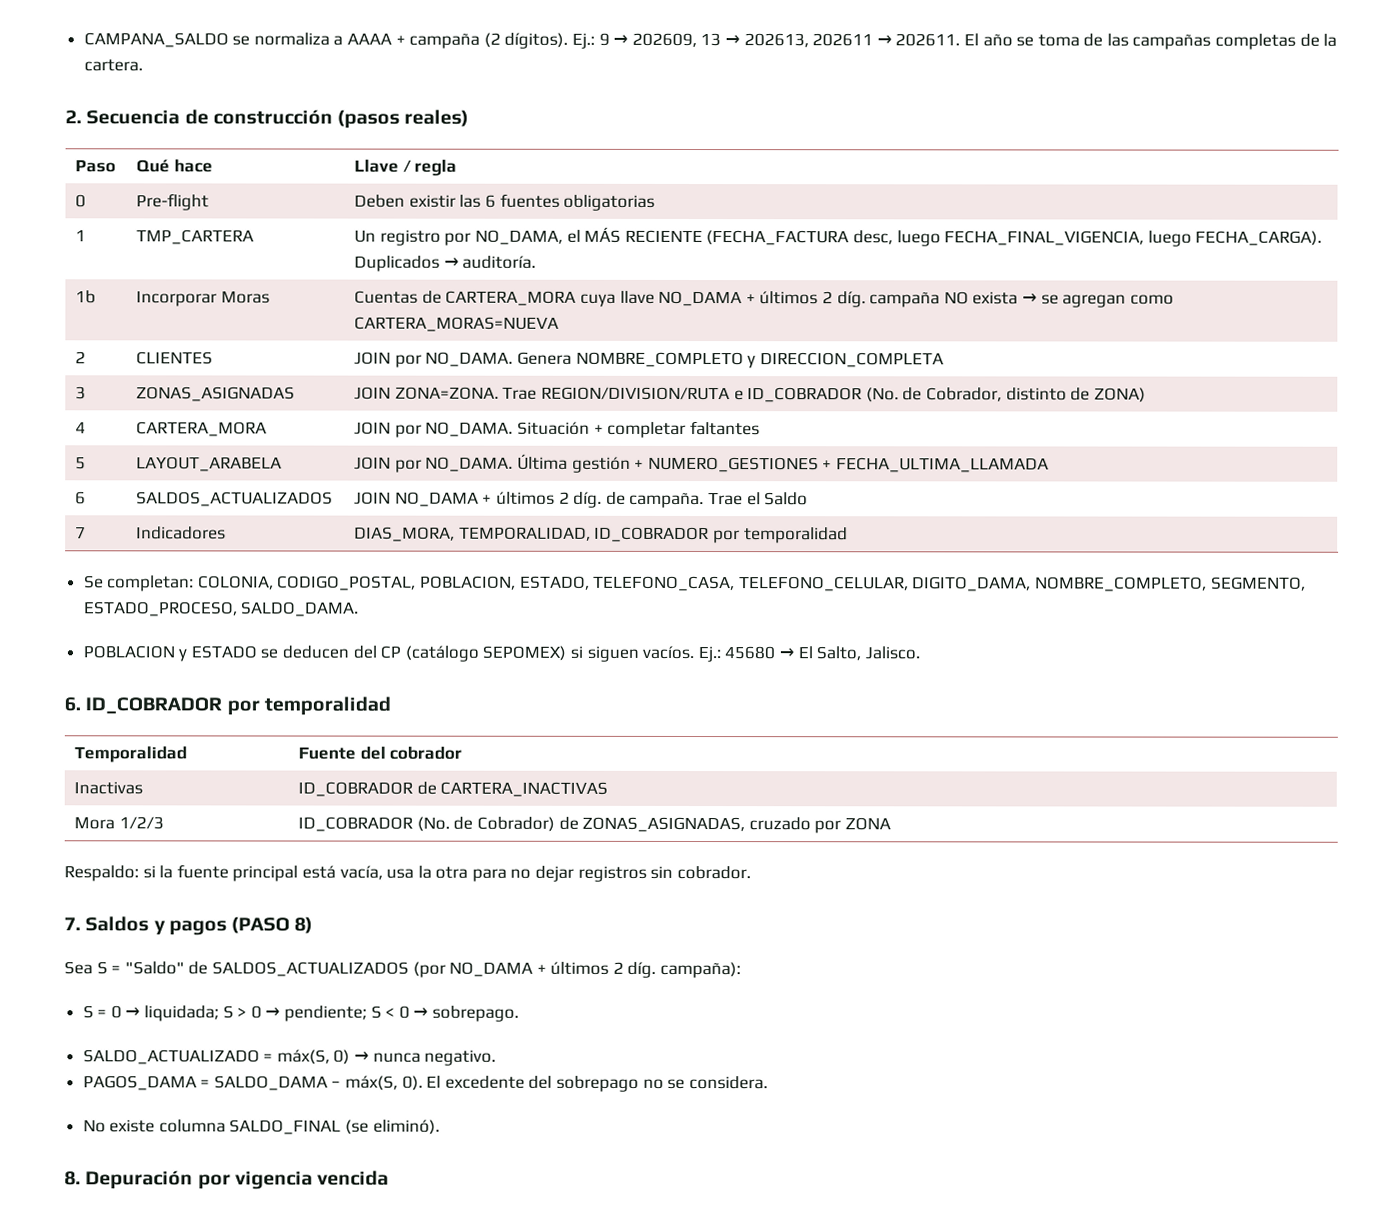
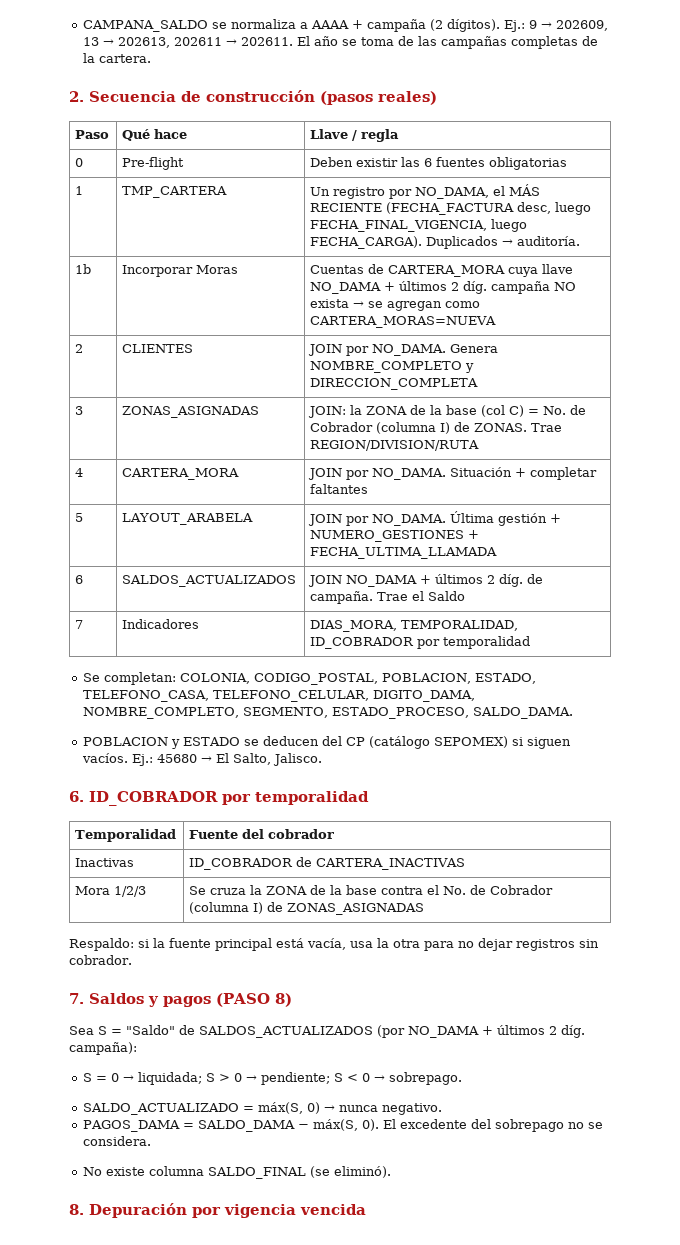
[354,386,1146,403] JOIN ZONA=ZONA. Trae REGION/DIVISION/RUTA e ID_COBRADOR (No. de Cobrador, distinto de ZONA) -> [308,405,587,418] [310,422,563,434] [310,440,480,451] JOIN: la ZONA de la base (col C) = No. de Cobrador (columna I) de ZONAS. Trae REGION/DIVISION/RUTA
[298,816,891,834] ID_COBRADOR (No. de Cobrador) de ZONAS_ASIGNADAS, cruzado por ZONA -> [189,885,554,895] [189,902,425,915] Se cruza la ZONA de la base contra el No. de Cobrador (columna I) de ZONAS_ASIGNADAS

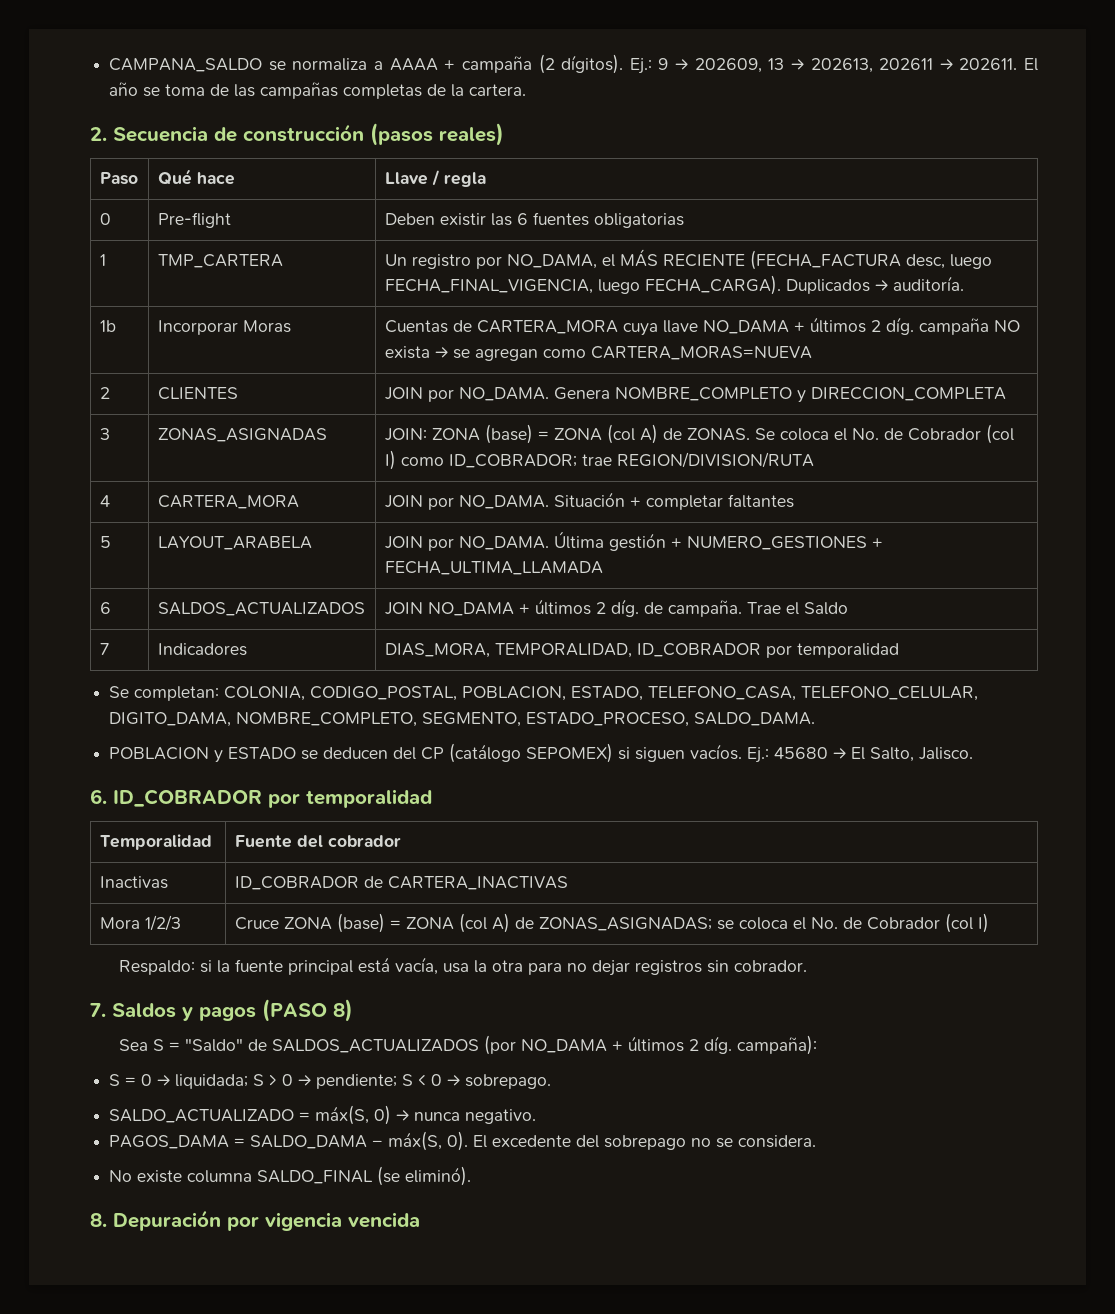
[350,405,587,417] [310,422,563,434] la ZONA de la base (col C) = No. de Cobrador (columna I) de ZONAS. Trae -> [431,424,1014,444] [384,450,612,470] ZONA (base) = ZONA (col A) de ZONAS. Se coloca el No. de Cobrador (col I) como ID_COBRADOR; trae
[189,885,554,895] [189,902,425,915] Se cruza la ZONA de la base contra el No. de Cobrador (columna I) de ZONAS_ASIGNADAS -> [234,913,989,933] Cruce ZONA (base) = ZONA (col A) de ZONAS_ASIGNADAS; se coloca el No. de Cobrador (col I)

